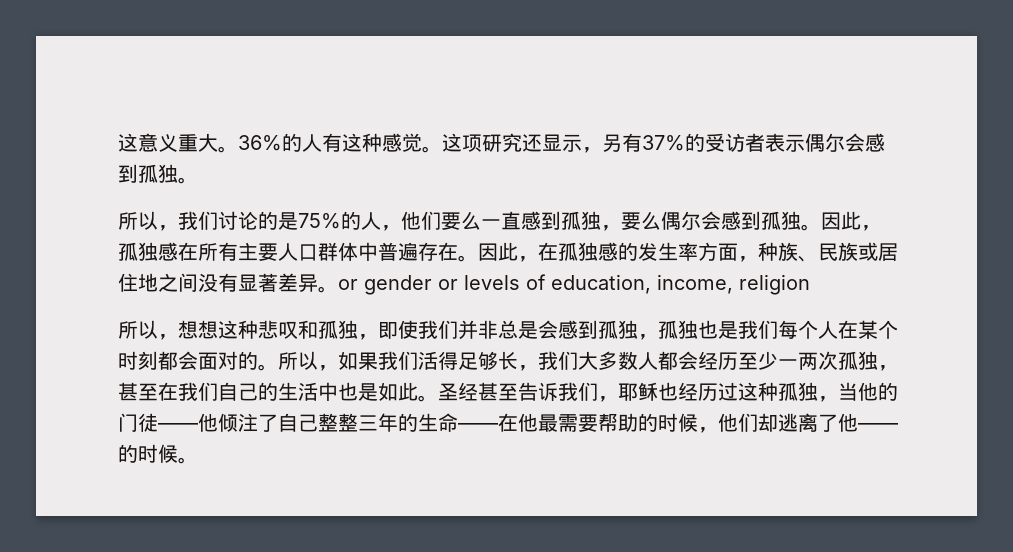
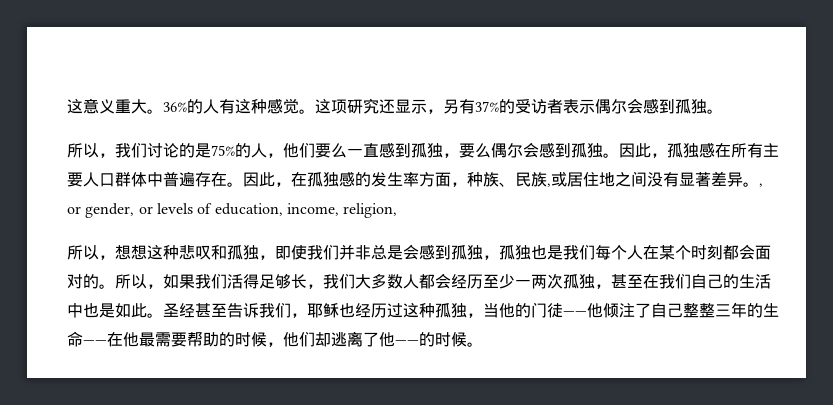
(858, 251) none -> [547,183,551,187] ,
[338,275,432,295] or gender -> [759,183,763,187] [67,203,135,218] , or gender,
[739,274,810,295] religion -> [343,203,398,218] religion,

